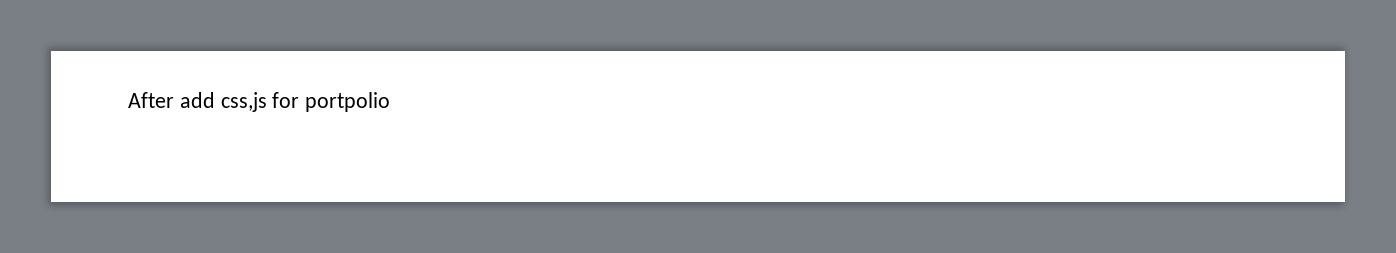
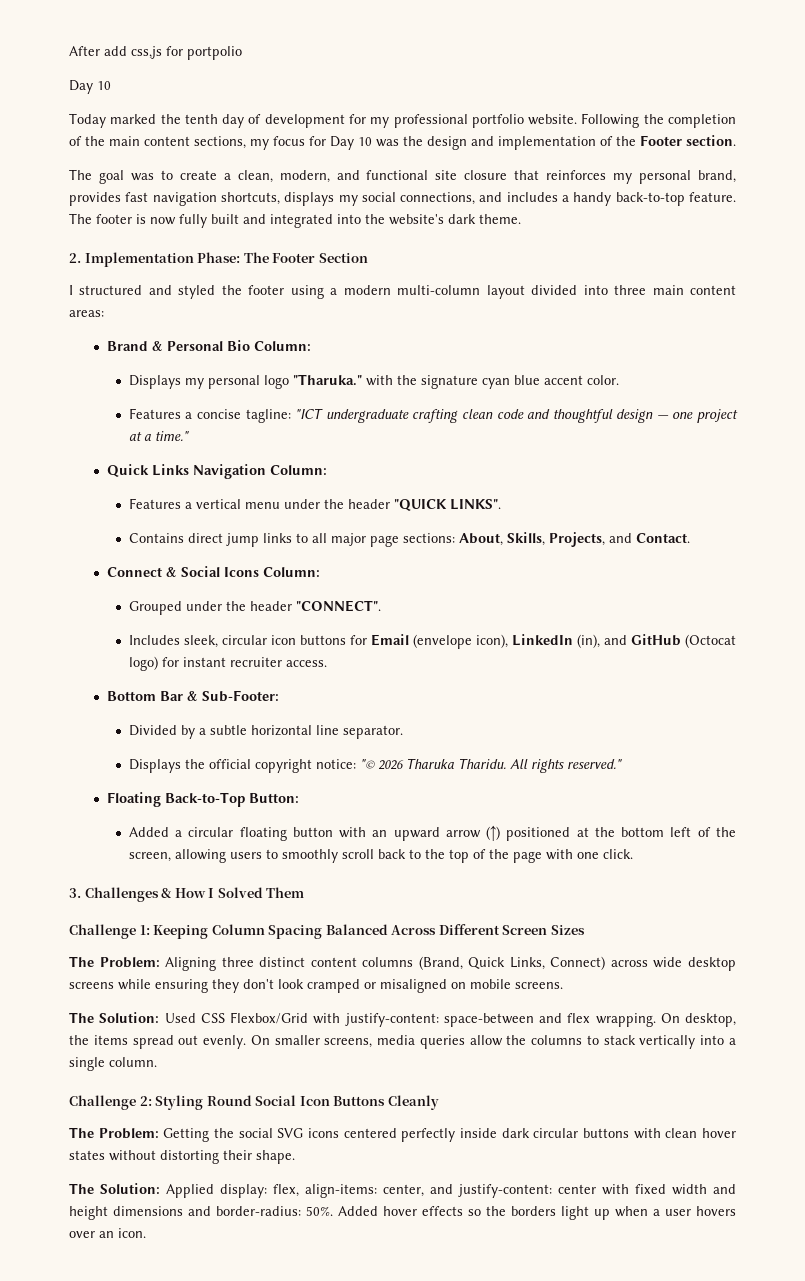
(391, 102) none -> [69,80,111,94] [69,113,736,128] [69,135,736,150] [69,169,736,184] [69,192,736,206] [69,213,521,228] [69,252,368,267] [69,285,736,299] [69,310,104,317] [106,340,311,351] [128,374,619,389] [128,408,738,423] [128,431,189,441] [106,464,327,479] [128,498,501,511] [128,532,690,547] [106,566,320,577] [128,600,381,615] [128,634,736,649] [128,656,327,671] [106,690,279,702] [128,725,403,739] [128,758,622,773] [106,792,299,807] [128,825,736,841] [128,849,633,863] [69,887,305,902] [69,924,585,939] [69,956,737,971] [69,979,563,993] [69,1012,736,1027] [69,1035,736,1049] [69,1057,157,1071] [69,1095,439,1110] [69,1127,736,1142] [69,1150,295,1164] [69,1183,736,1198] [69,1206,736,1220] [69,1228,146,1238] // Day 10 // Today marked the tenth day of development for my professional portfolio website. Following the completion of the main content sections, my focus for Day 10 was the design and implementation of the Footer section. // The goal was to create a clean, modern, and functional site closure that reinforces my personal brand, provides fast navigation shortcuts, displays my social connections, and includes a handy back-to-top feature. The footer is now fully built and integrated into the website's dark theme. // 2. Implementation Phase: The Footer Section // I structured and styled the footer using a modern multi-column layout divided into three main content areas: // Brand & Personal Bio Column: // Displays my personal logo "Tharuka." with the signature cyan blue accent color. // Features a concise tagline: "ICT undergraduate crafting clean code and thoughtful design — one project at a time." // Quick Links Navigation Column: // Features a vertical menu under the header "QUICK LINKS". // Contains direct jump links to all major page sections: About, Skills, Projects, and Contact. // Connect & Social Icons Column: // Grouped under the header "CONNECT". // Includes sleek, circular icon buttons for Email (envelope icon), LinkedIn (in), and GitHub (Octocat logo) for instant recruiter access. // Bottom Bar & Sub-Footer: // Divided by a subtle horizontal line separator. // Displays the official copyright notice: "© 2026 Tharuka Tharidu. All rights reserved." // Floating Back-to-Top Button: // Added a circular floating button with an upward arrow (↑) positioned at the bottom left of the screen, allowing users to smoothly scroll back to the top of the page with one click. // 3. Challenges & How I Solved Them // Challenge 1: Keeping Column Spacing Balanced Across Different Screen Sizes // The Problem: Aligning three distinct content columns (Brand, Quick Links, Connect) across wide desktop screens while ensuring they don't look cramped or misaligned on mobile screens. // The Solution: Used CSS Flexbox/Grid with justify-content: space-between and flex wrapping. On desktop, the items spread out evenly. On smaller screens, media queries allow the columns to stack vertically into a single column. // Challenge 2: Styling Round Social Icon Buttons Cleanly // The Problem: Getting the social SVG icons centered perfectly inside dark circular buttons with clean hover states without distorting their shape. // The Solution: Applied display: flex, align-items: center, and justify-content: center with fixed width and height dimensions and border-radius: 50%. Added hover effects so the borders light up when a user hovers over an icon.

